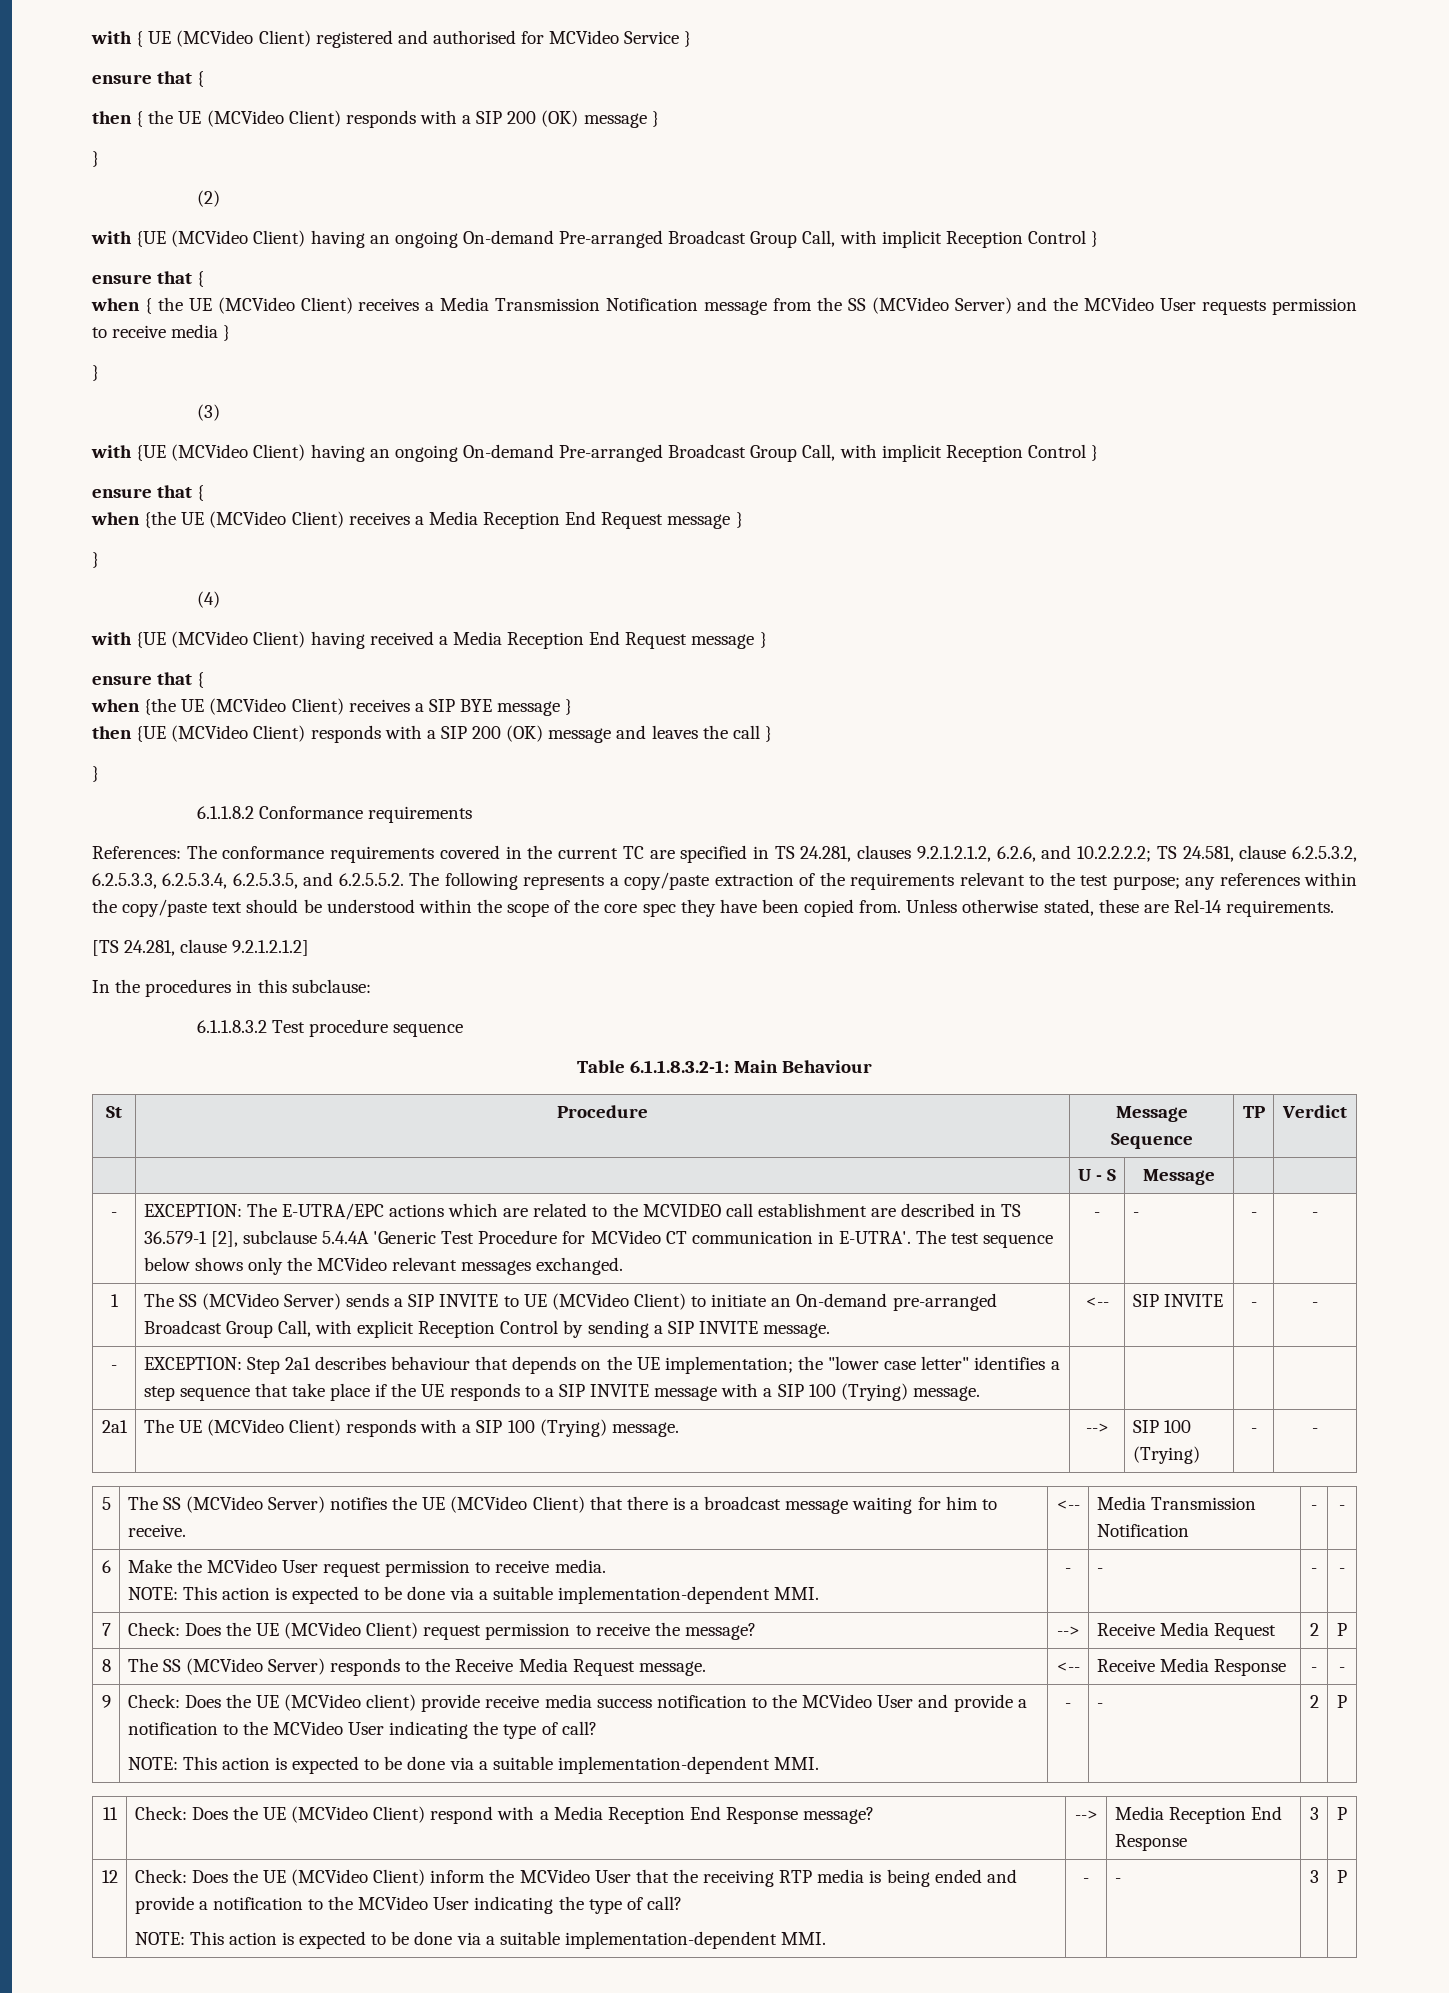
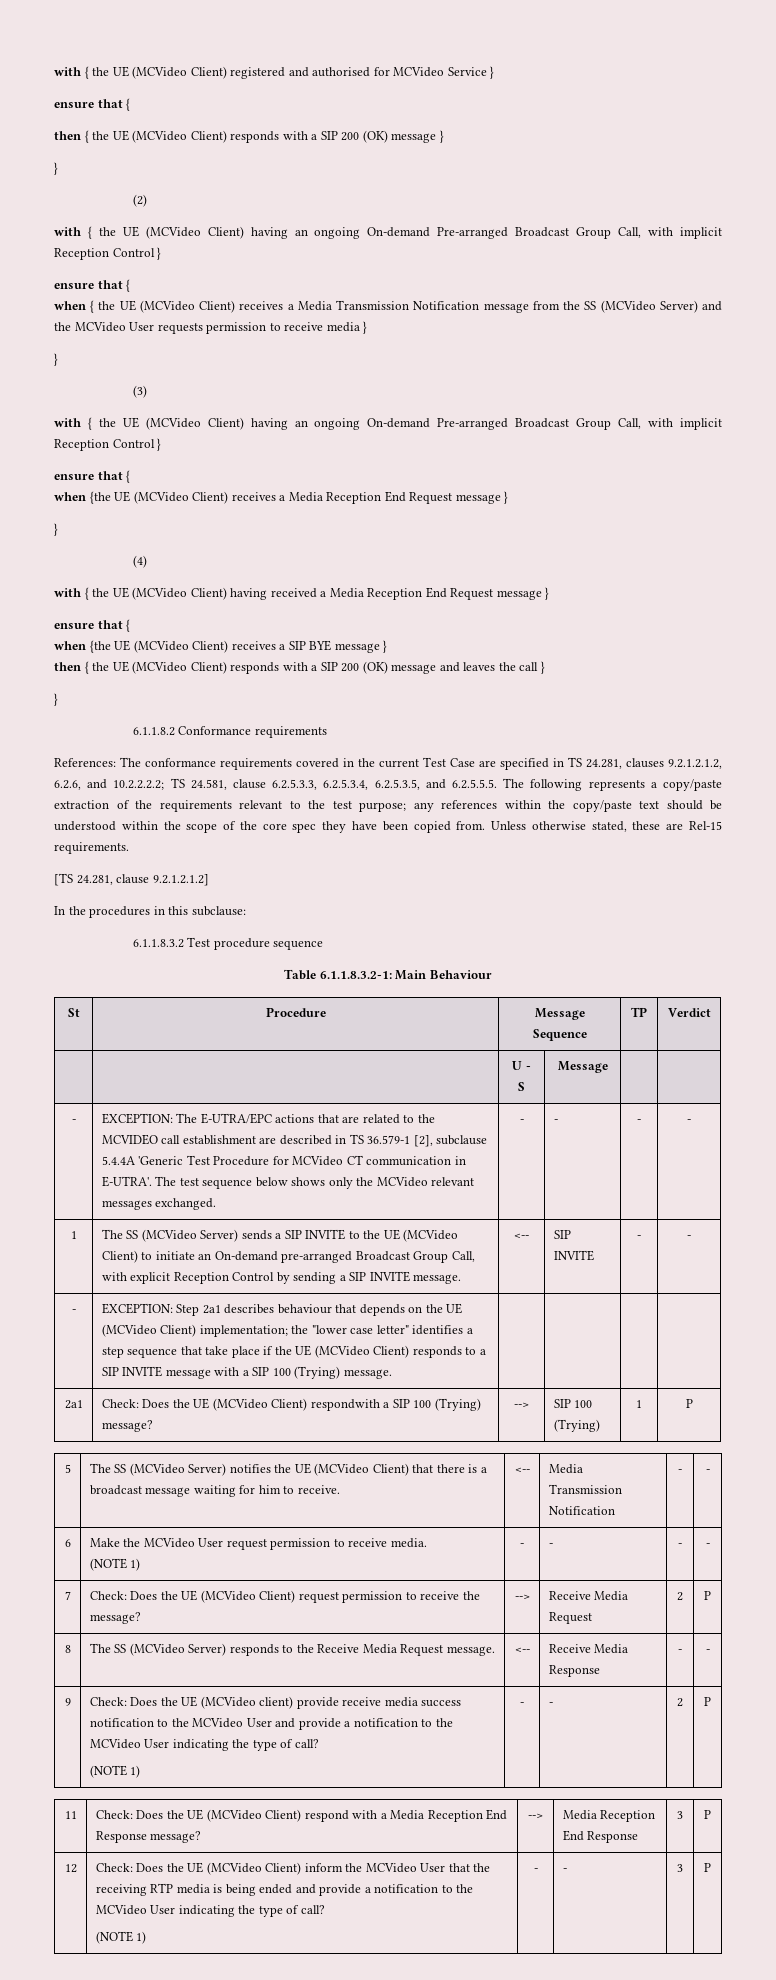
[91,31,144,47] with { -> [54,66,110,79] with { the
[136,231,167,247] {UE -> [87,226,139,239] { the UE
[136,445,167,461] {UE -> [87,417,139,430] { the UE
[136,632,167,648] {UE -> [84,587,129,600] { the UE
[136,726,167,742] {UE -> [84,661,129,674] { the UE
[622,846,644,859] TC -> [423,757,475,767] Test Case
[1292,846,1358,862] 6.2.5.3.2, -> (266, 784) none
[338,873,404,886] 6.2.5.5.2. -> [451,779,497,789] 6.2.5.5.5.
[1173,899,1222,913] Rel-14 -> [689,821,723,830] Rel-15
[448,1203,499,1217] which -> [317,1114,339,1123] that
(519, 1301) none -> [363,1230,381,1239] the
(660, 1363) none -> [101,1324,197,1337] (MCVideo Client)
(445, 1390) none -> [314,1345,410,1358] (MCVideo Client)
[143,1419,679,1437] The UE (MCVideo Client) responds with a SIP 100 (Trying) message. -> [101,1398,481,1411] [101,1420,153,1432] Check: Does the UE (MCVideo Client) respondwith a SIP 100 (Trying) message?
[1250,1428,1257,1433] [1312,1428,1318,1433] - | - -> [636,1400,642,1408] [685,1399,693,1408] 1 | P
[127,1586,820,1604] NOTE: This action is expected to be done via a suitable implementation-dependent MMI. -> [89,1558,141,1571] (NOTE 1)
[127,1756,820,1774] NOTE: This action is expected to be done via a suitable implementation-dependent MMI. -> [89,1765,141,1778] (NOTE 1)
[134,1931,827,1949] NOTE: This action is expected to be done via a suitable implementation-dependent MMI. -> [95,1931,147,1944] (NOTE 1)

